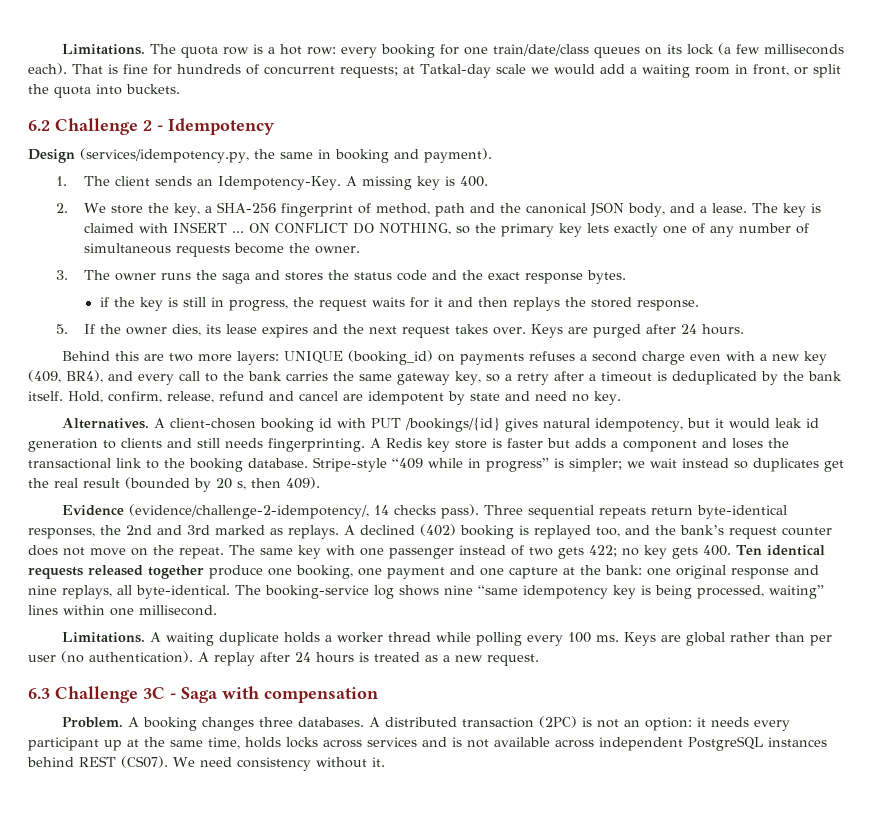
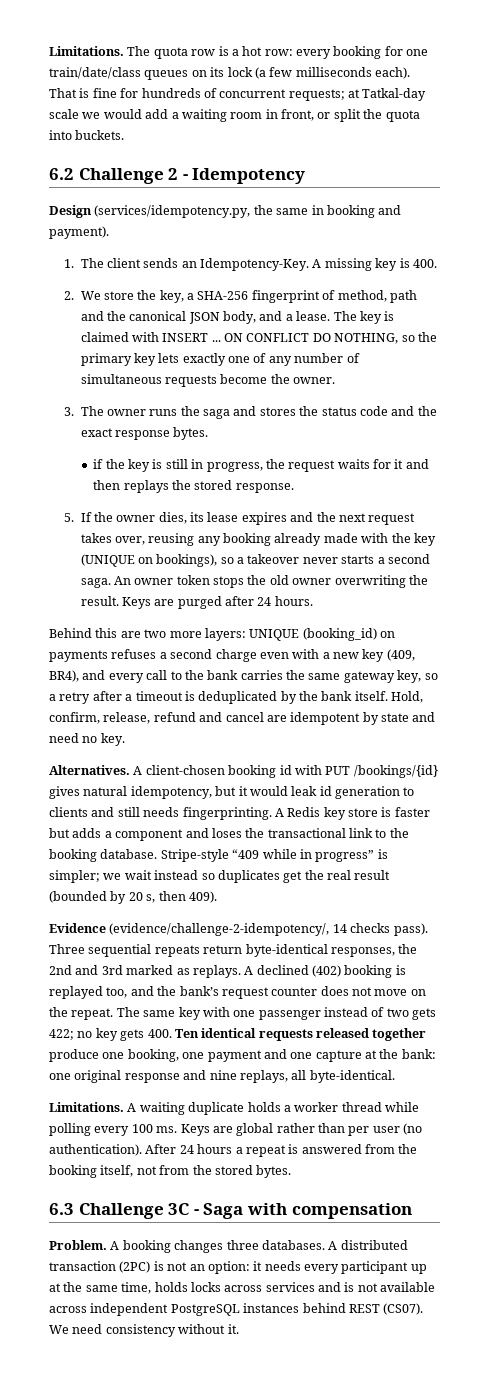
[492,327,526,335] over. -> [114,533,436,546] [80,554,430,567] [80,575,428,588] [80,596,119,606] over, reusing any booking already made with the key (UNIQUE on bookings), so a takeover never starts a second saga. An owner token stops the old owner overwriting the result.
[235,585,824,599] [28,605,217,616] The booking-service log shows nine “same idempotency key is being processed, waiting” lines within one millisecond. -> (395, 1076) none
[198,652,539,666] A replay after 24 hours is treated as a new request. -> [145,1144,418,1157] [49,1165,292,1178] After 24 hours a repeat is answered from the booking itself, not from the stored bytes.

